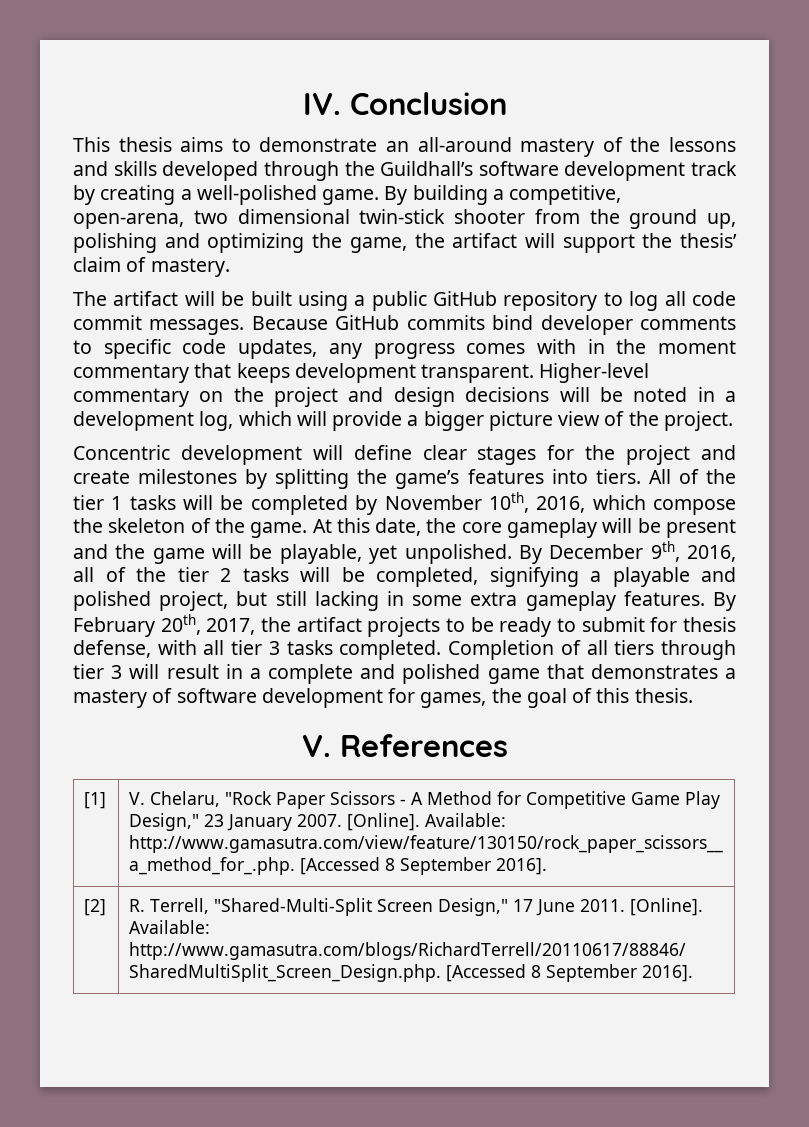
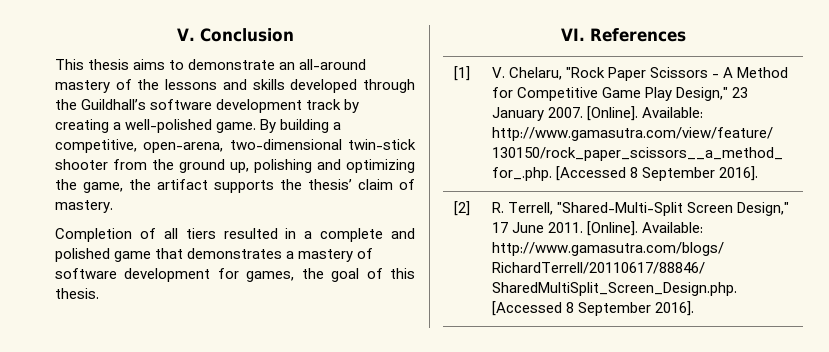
[302,93,341,115] IV. -> [176,28,195,41] V.
[193,209,350,224] two dimensional -> [229,139,342,150] two-dimensional
[524,233,635,253] will support -> [214,180,274,193] supports
[73,291,736,311] [73,315,737,335] [73,339,737,359] [73,363,650,383] [73,387,737,407] [73,411,733,431] [73,445,737,465] [73,469,737,489] [73,492,737,515] [73,518,736,538] [73,541,737,564] [73,567,736,587] [73,591,736,611] [73,614,736,637] [73,640,737,660] [73,664,219,679] The artifact will be built using a public GitHub repository to log all code commit messages. Because GitHub commits bind developer comments to specific code updates, any progress comes with in the moment commentary that keeps development transparent. Higher-level commentary on the project and design decisions will be noted in a development log, which will provide a bigger picture view of the project. // Concentric development will define clear stages for the project and create milestones by splitting the game’s features into tiers. All of the tier 1 tasks will be completed by November 10th, 2016, which compose the skeleton of the game. At this date, the core gameplay will be present and the game will be playable, yet unpolished. By December 9th, 2016, all of the tier 2 tasks will be completed, signifying a playable and polished project, but still lacking in some extra gameplay features. By February 20th, 2017, the artifact projects to be ready to submit for thesis defense, with all tier 3 tasks completed. Completion of all tiers through tier 3 will result -> [55,228,278,242] Completion of all tiers resulted
[301,735,331,757] V. -> [560,28,585,41] VI.

